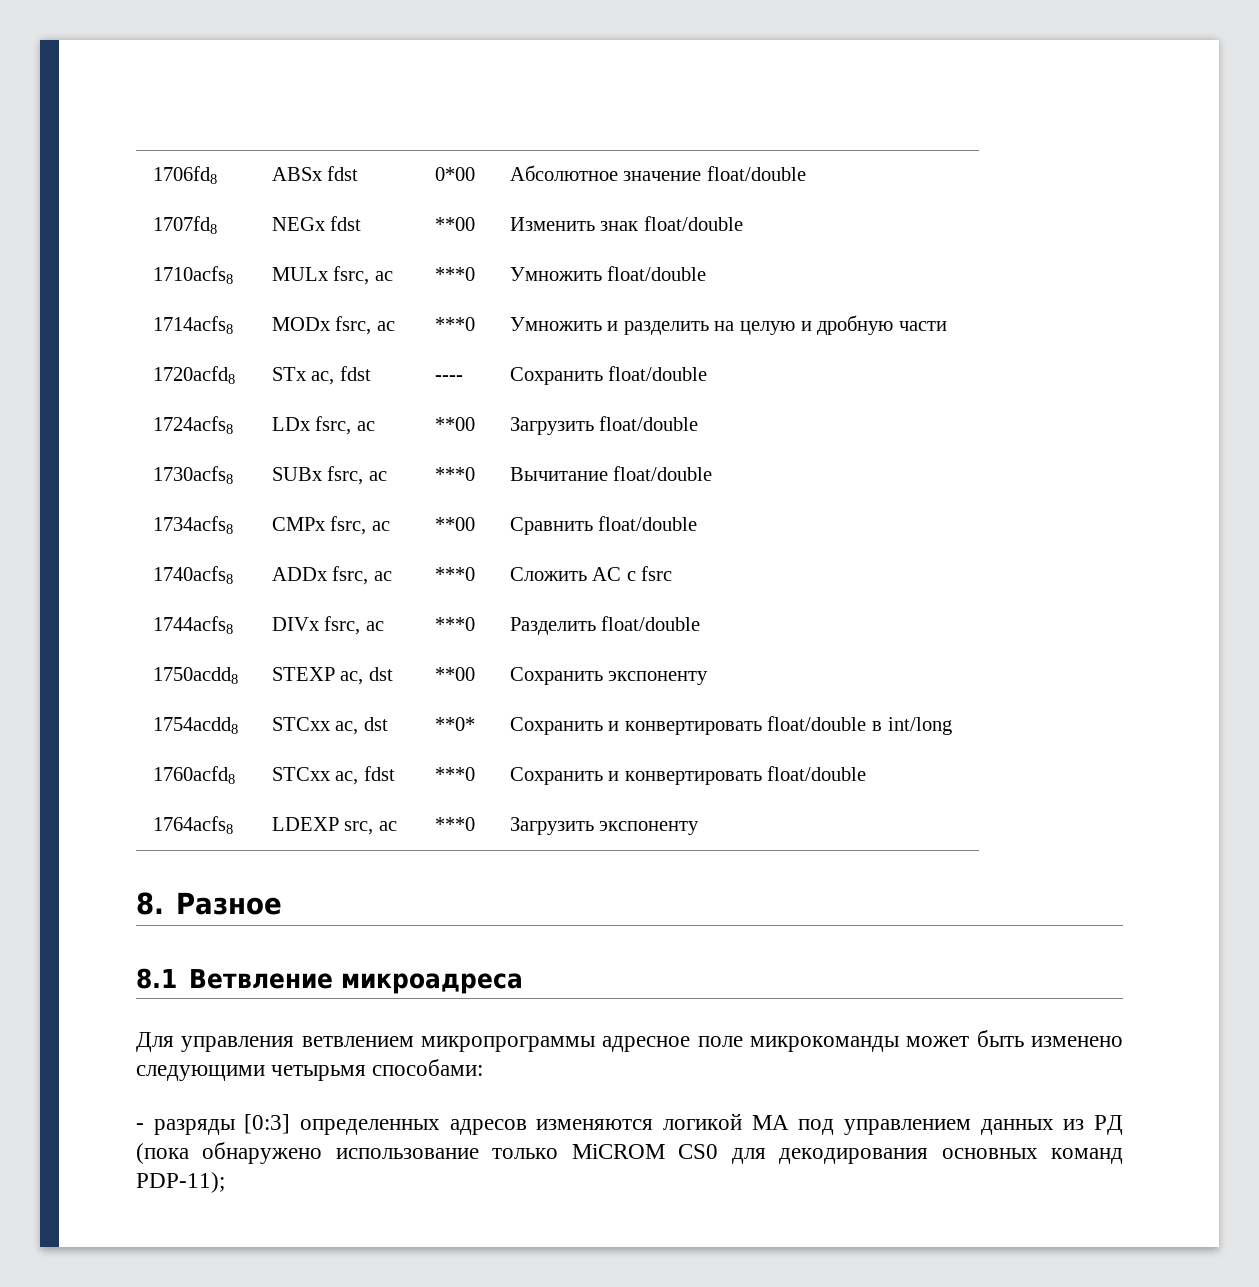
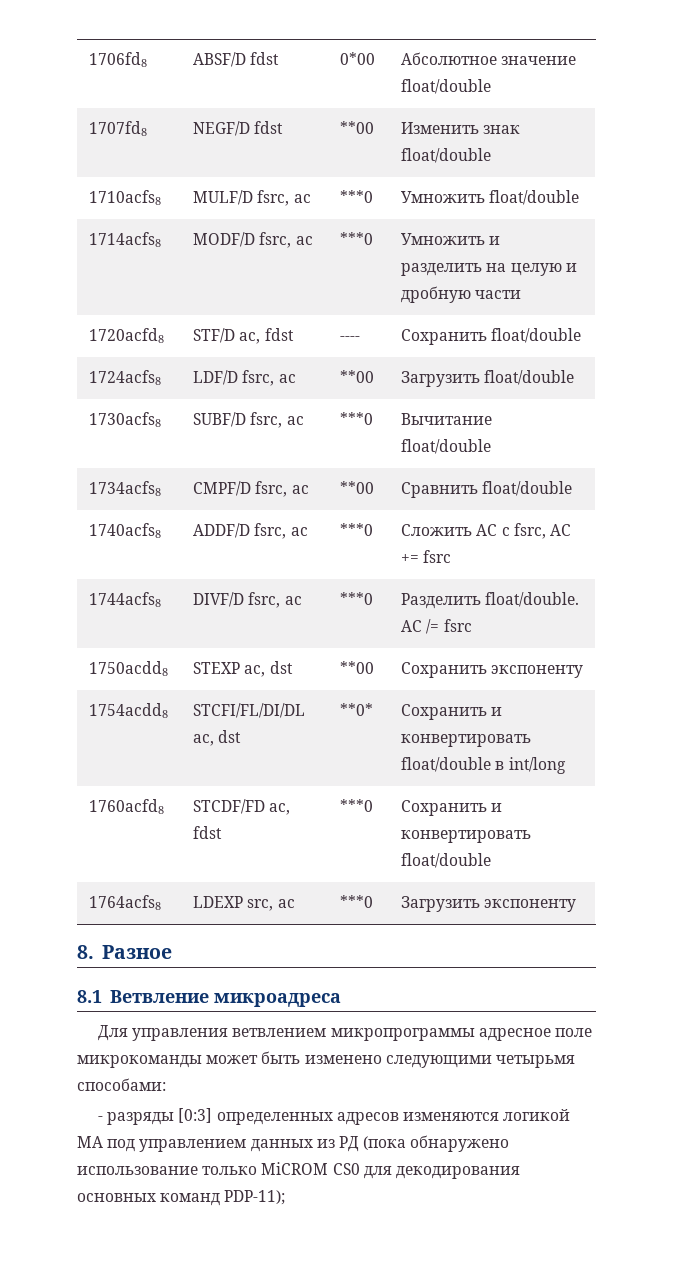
[271,167,322,181] ABSx -> [193,52,247,67] ABSF/D
[271,217,325,231] NEGx -> [193,121,251,136] NEGF/D
[271,267,328,281] MULx -> [193,190,254,205] MULF/D
[271,317,330,331] MODx -> [193,232,256,247] MODF/D
[271,367,306,381] STx -> [193,328,236,343] STF/D
[271,417,310,431] LDx -> [193,370,239,385] LDF/D
[271,467,322,481] SUBx -> [193,412,247,427] SUBF/D
[271,517,325,531] CMPx -> [193,481,252,496] CMPF/D
[271,567,327,581] ADDx -> [193,523,251,538] ADDF/D
(636, 576) none -> [513,523,571,539] [401,554,420,563] fsrc, AC +=
[271,617,319,631] DIVx -> [193,592,245,607] DIVF/D
[601,616,701,631] float/double -> [485,592,580,607] [401,619,472,634] float/double. AC /= fsrc
[271,717,330,731] STCxx -> [193,703,306,718] STCFI/FL/DI/DL
[271,767,330,781] STCxx -> [193,799,266,814] STCDF/FD

